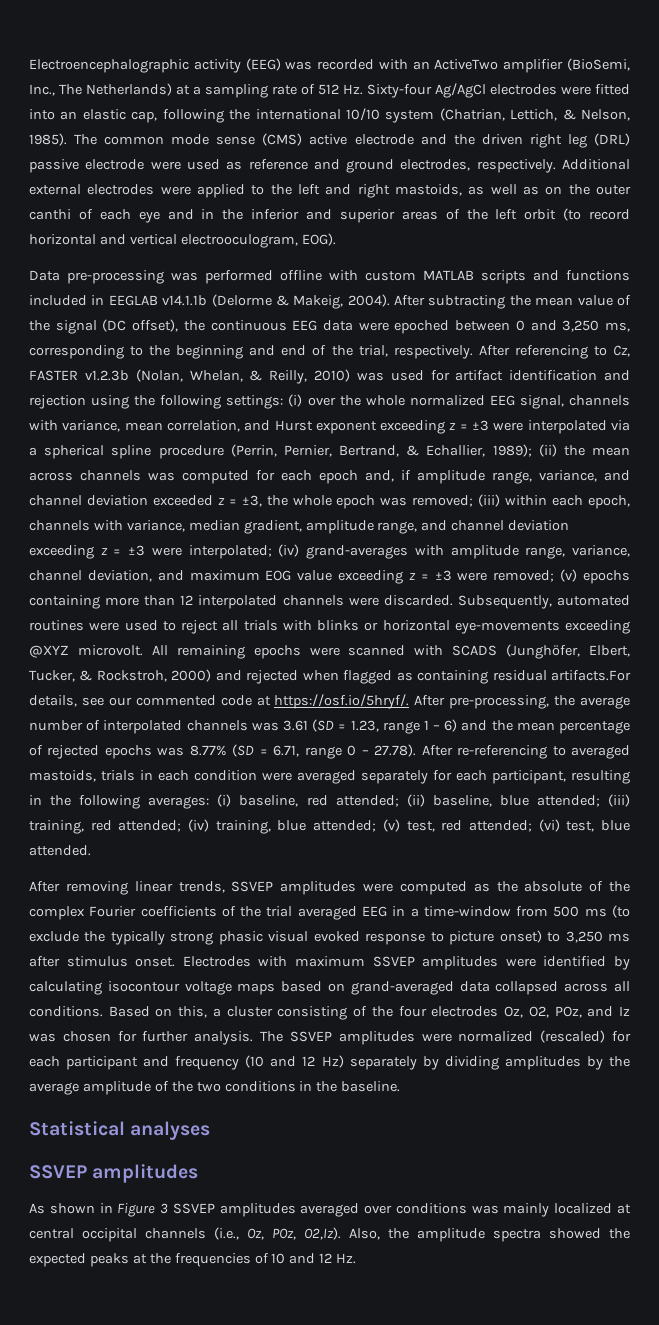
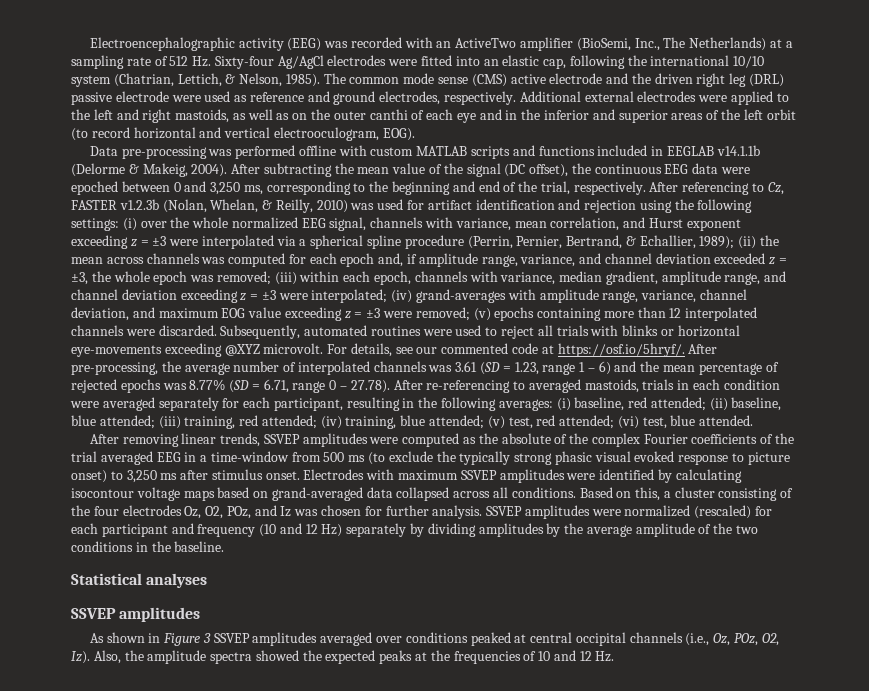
[151,644,630,659] [29,669,631,684] All remaining epochs were scanned with SCADS (Junghöfer, Elbert, Tucker, & Rockstroh, 2000) and rejected when flagged as containing residual artifacts.For -> [327,344,348,354] For
[260,1031,284,1042] The -> (483, 512) none
[471,1203,613,1217] was mainly localized -> [470,632,511,646] peaked
[304,1227,341,1240] O2,Iz). -> [761,633,779,646] [71,651,90,664] O2, Iz).

